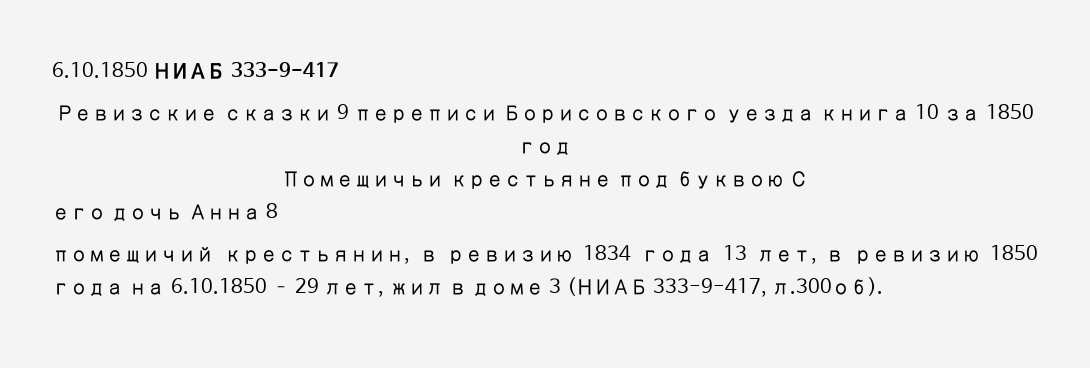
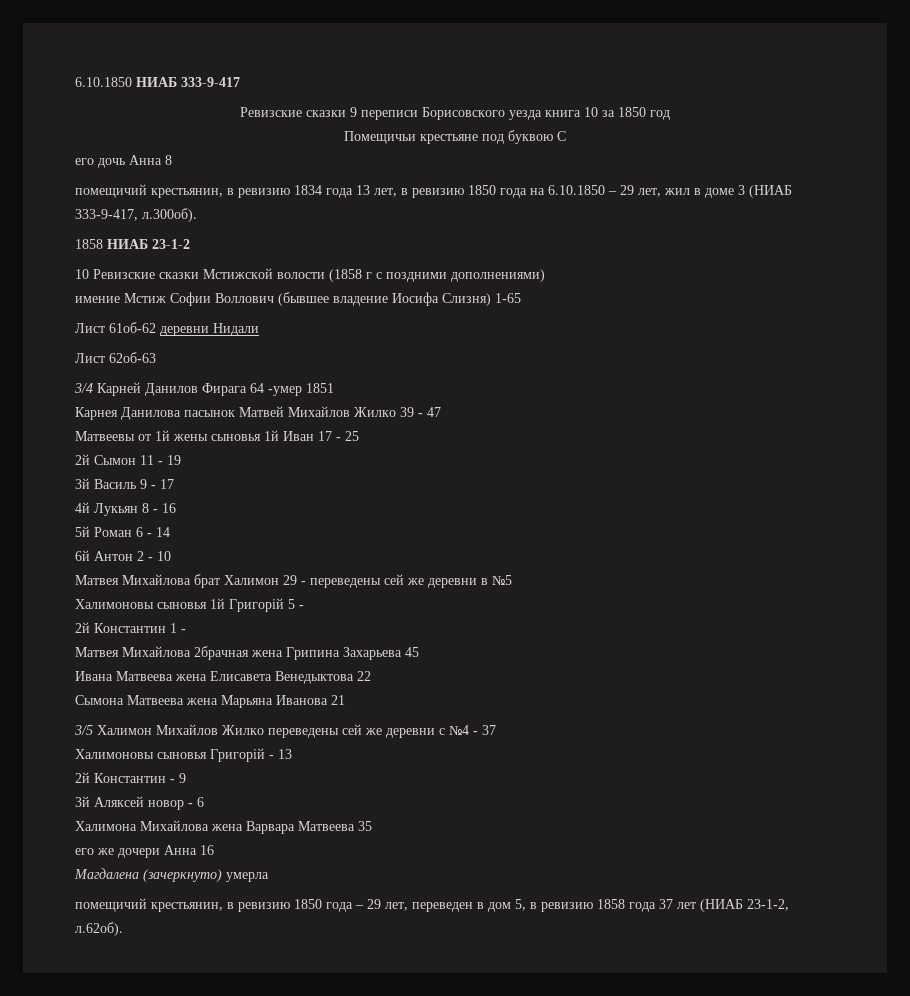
(884, 286) none -> [75,239,190,249] [75,268,545,282] [75,292,521,306] [75,322,259,336] [75,352,156,363] [74,382,334,396] [75,406,441,420] [75,430,359,441] [75,454,181,465] [75,478,174,489] [75,502,176,516] [75,526,170,537] [75,550,171,561] [75,574,512,588] [75,598,304,612] [75,622,186,633] [75,646,419,660] [75,671,371,684] [75,695,345,708] [74,724,496,738] [75,748,292,762] [75,772,186,783] [75,796,204,810] [75,820,372,834] [75,845,214,858] [74,868,269,882] [75,898,789,912] [75,922,123,936] // 1858 НИАБ 23-1-2 // 10 Ревизские сказки Мстижской волости (1858 г с поздними дополнениями) // имение Мстиж Софии Воллович (бывшее владение Иосифа Слизня) 1-65 // Лист 61об-62 деревни Нидали // Лист 62об-63 // 3/4 Карней Данилов Фирага 64 -умер 1851 // Карнея Данилова пасынок Матвей Михайлов Жилко 39 - 47 // Матвеевы от 1й жены сыновья 1й Иван 17 - 25 // 2й Сымон 11 - 19 // 3й Василь 9 - 17 // 4й Лукьян 8 - 16 // 5й Роман 6 - 14 // 6й Антон 2 - 10 // Матвея Михайлова брат Халимон 29 - переведены сей же деревни в №5 // Халимоновы сыновья 1й Григорiй 5 - // 2й Константин 1 - // Матвея Михайлова 2брачная жена Грипина Захарьева 45 // Ивана Матвеева жена Елисавета Венедыктова 22 // Сымона Матвеева жена Марьяна Иванова 21 // 3/5 Халимон Михайлов Жилко переведены сей же деревни с №4 - 37 // Халимоновы сыновья Григорiй - 13 // 2й Константин - 9 // 3й Аляксей новор - 6 // Халимона Михайлова жена Варвара Матвеева 35 // его же дочери Анна 16 // Магдалена (зачеркнуто) умерла // помещичий крестьянин, в ревизию 1850 года – 29 лет, переведен в дом 5, в ревизию 1858 года 37 лет (НИАБ 23-1-2, л.62об).

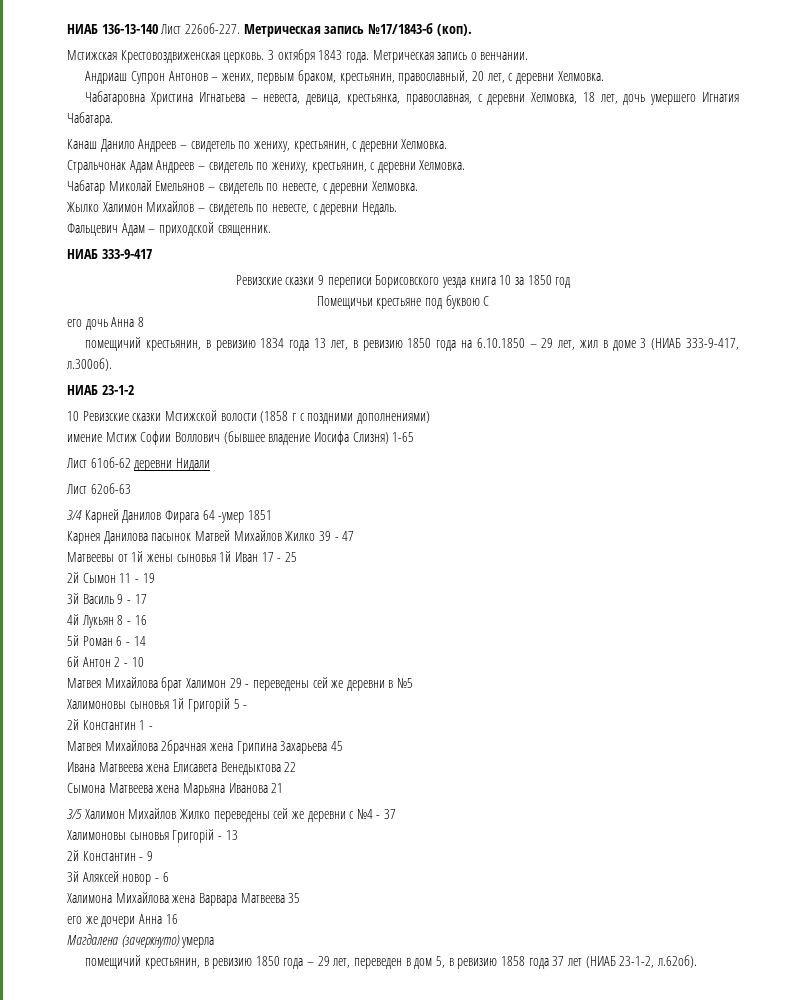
[75,77,132,87] 6.10.1850 -> [67,23,472,37] [67,49,529,63] [85,70,604,84] [85,91,740,105] [67,112,113,126] [67,139,448,152] [67,160,466,173] [67,180,418,194] [67,201,397,215] [67,222,271,236] НИАБ 136-13-140 Лист 226об-227. Метрическая запись №17/1843-б (коп). // Мстижская Крестовоздвиженская церковь. 3 октября 1843 года. Метрическая запись о венчании. // Андриаш Супрон Антонов – жених, первым браком, крестьянин, православный, 20 лет, с деревни Хелмовка. // Чабатаровна Христина Игнатьева – невеста, девица, крестьянка, православная, с деревни Хелмовка, 18 лет, дочь умершего Игнатия Чабатара. // Канаш Данило Андреев – свидетель по жениху, крестьянин, с деревни Хелмовка. // Стральчонак Адам Андреев – свидетель по жениху, крестьянин, с деревни Хелмовка. // Чабатар Миколай Емельянов – свидетель по невесте, с деревни Хелмовка. // Жылко Халимон Михайлов – свидетель по невесте, с деревни Недаль. // Фальцевич Адам – приходской священник. //
[75,239,103,249] 1858 -> (112, 364) none

